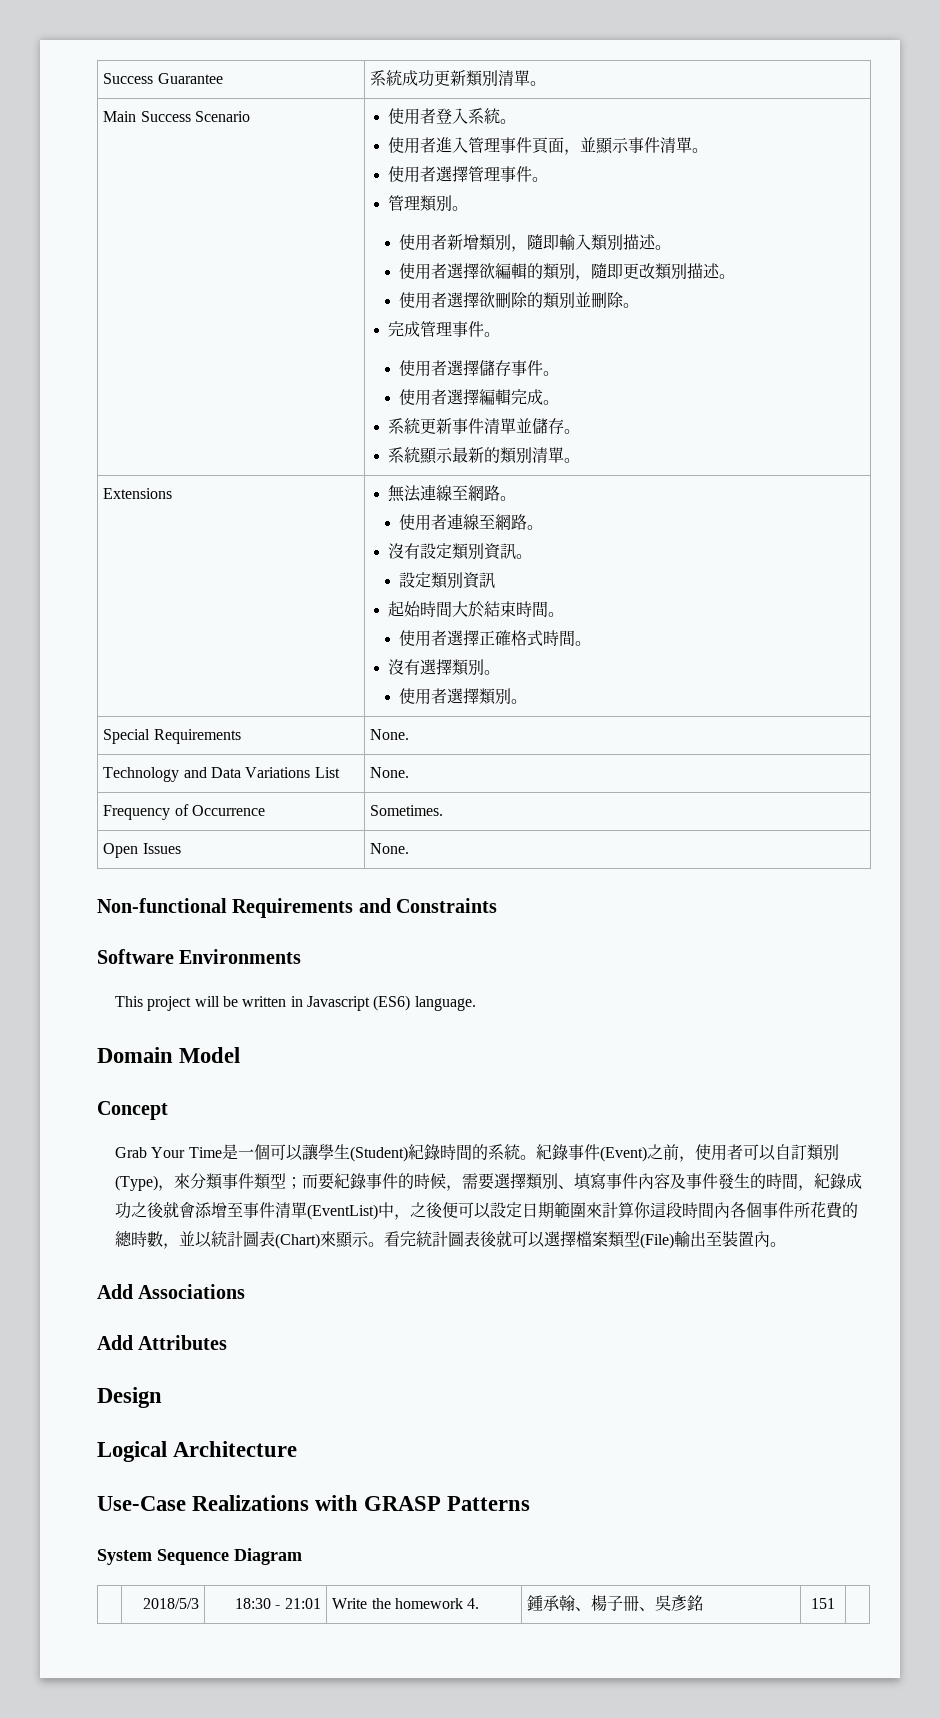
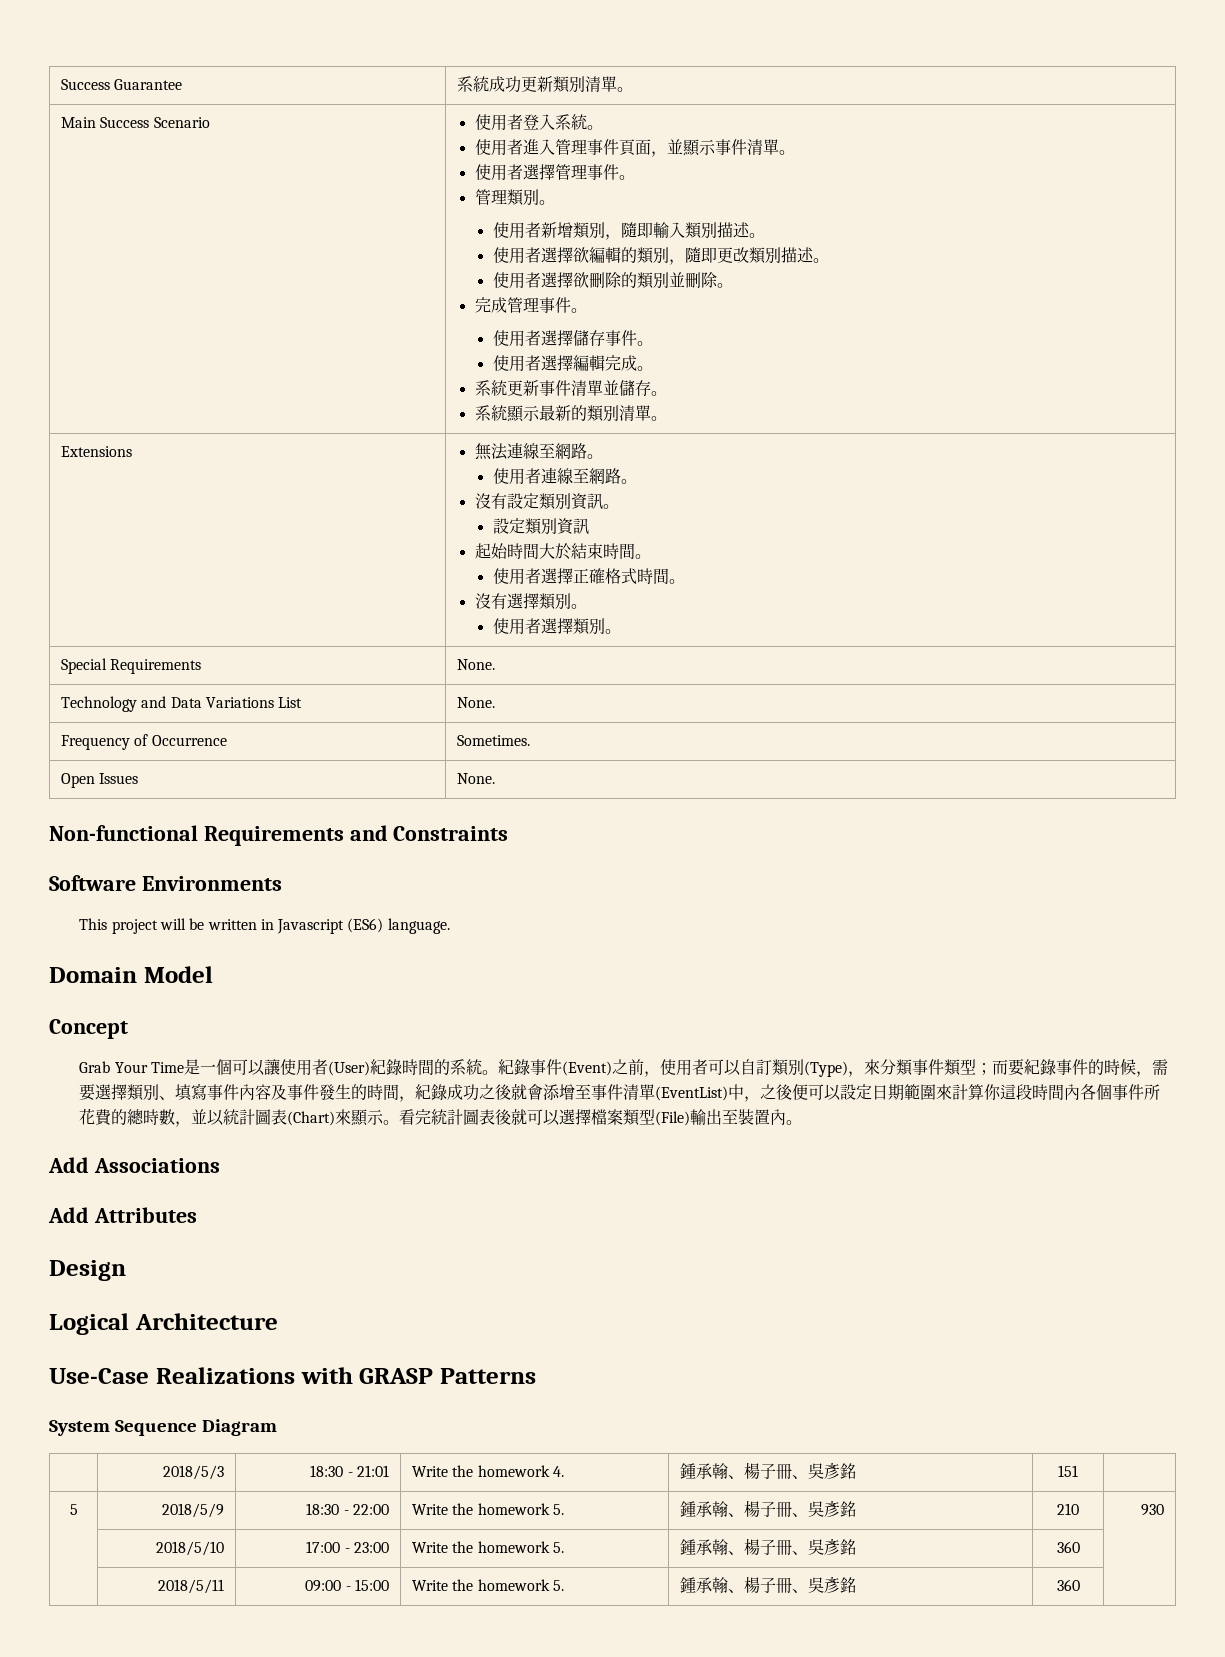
[317,1144,408,1162] 學生(Student) -> [279,1059,370,1076] 使用者(User)
(835, 1603) none -> [69,1504,78,1515] [161,1503,224,1518] [306,1503,389,1515] [412,1503,564,1515] [680,1500,857,1518] [1057,1503,1079,1515] [1140,1504,1164,1516] [155,1541,224,1556] [306,1541,389,1553] [412,1541,564,1553] [680,1538,857,1556] [1056,1541,1080,1553] [157,1579,224,1594] [305,1579,389,1592] [412,1579,564,1591] [680,1576,857,1594] [1056,1579,1080,1591] // 5 | 2018/5/9 | 18:30 - 22:00 | Write the homework 5. | 鍾承翰、楊子冊、吳彥銘 | 210 | 930 // | 2018/5/10 | 17:00 - 23:00 | Write the homework 5. | 鍾承翰、楊子冊、吳彥銘 | 360 | // | 2018/5/11 | 09:00 - 15:00 | Write the homework 5. | 鍾承翰、楊子冊、吳彥銘 | 360 |

